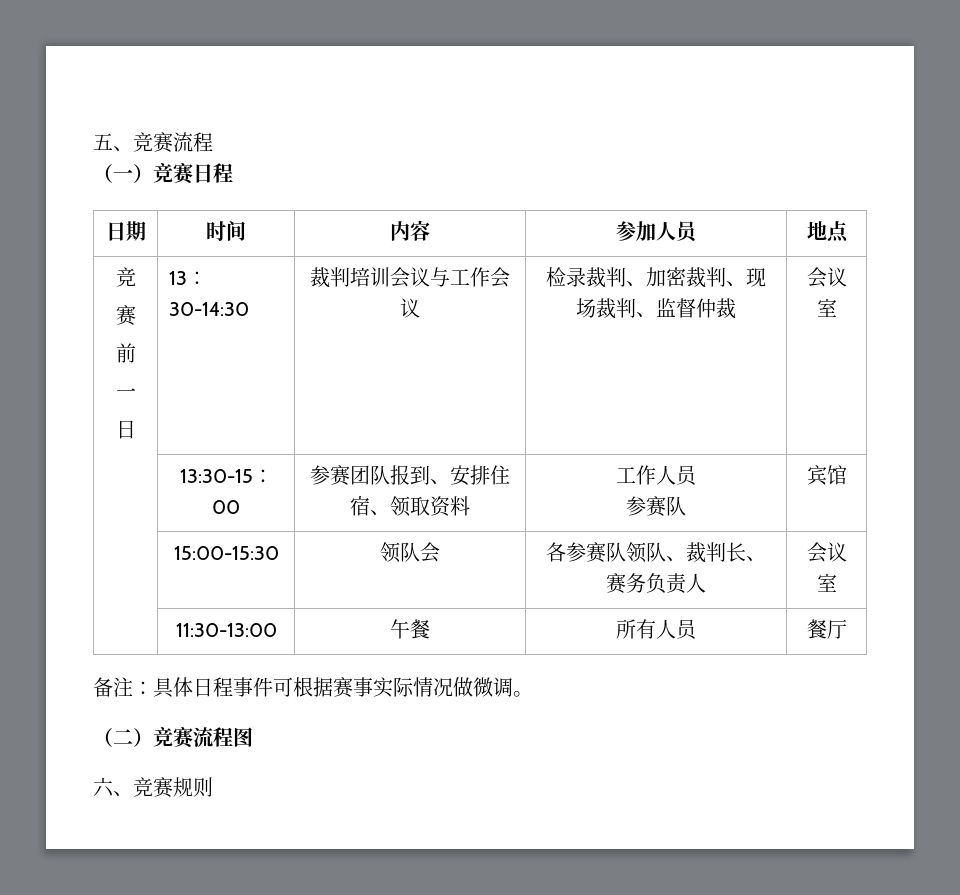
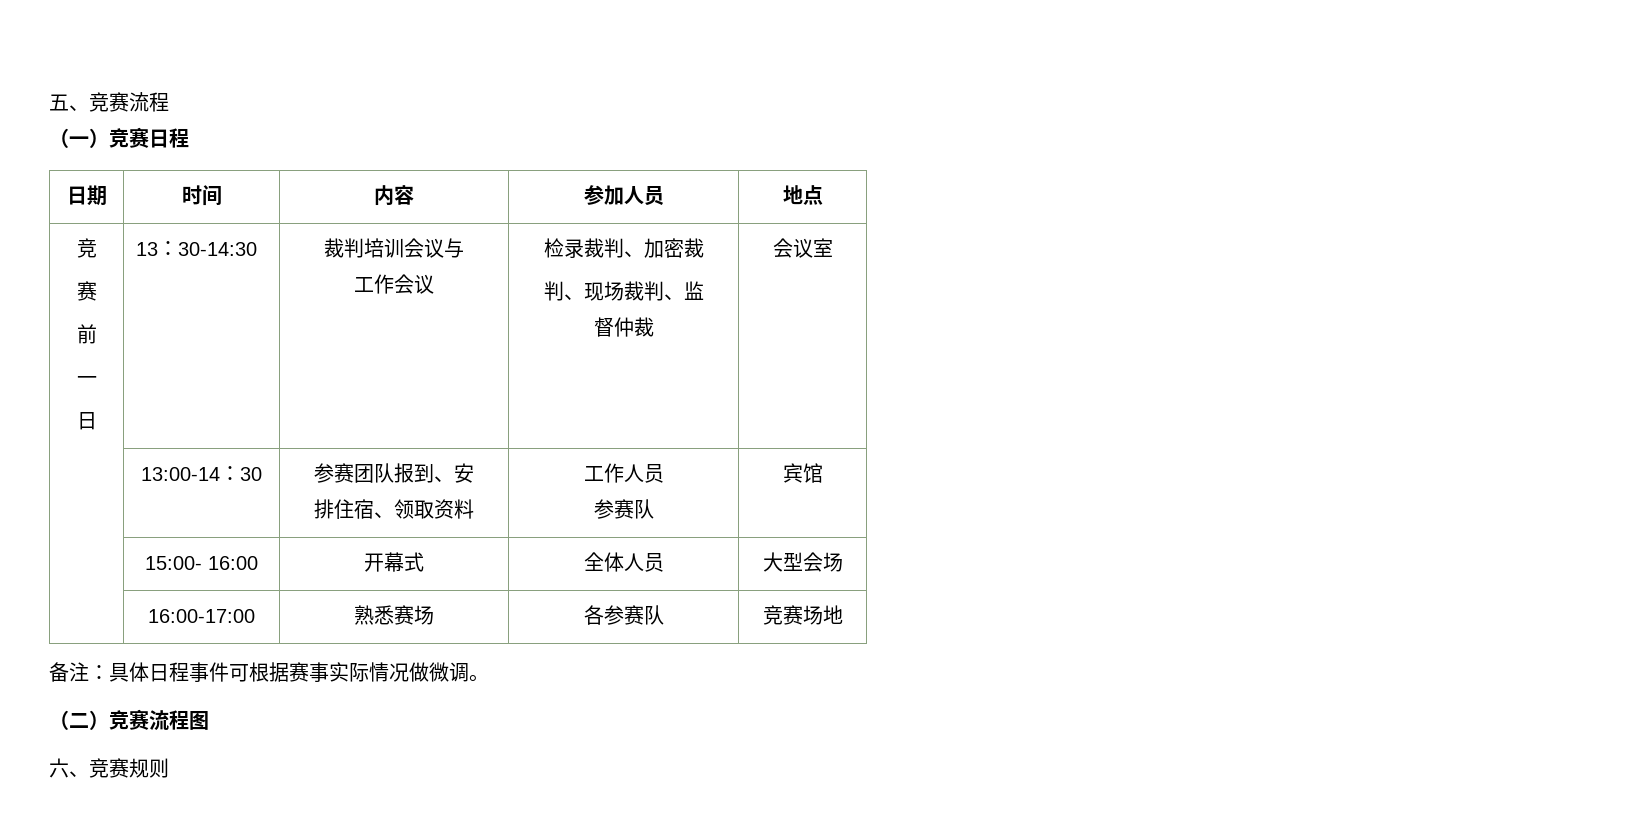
(450, 277) none -> (464, 248) //
(706, 277) none -> (704, 248) //
(676, 307) none -> (704, 290) //
[179,469,273,483] [212,500,240,514] 13:30-15：00 -> [141,466,262,481] 13:00-14：30
(470, 475) none -> (474, 473) //
[173,546,279,560] [380,542,440,563] [546,542,766,563] [606,573,706,594] [806,542,847,563] [816,573,837,592] [175,623,277,637] [390,619,430,639] [616,619,698,640] [806,619,847,639] 15:00-15:30 | 领队会 | 各参赛队领队、裁判长、赛务负责人 | 会议室 // | 11:30-13:00 | 午餐 | 所有人员 | 餐厅 -> [145,556,258,570] [364,552,424,572] [583,552,664,572] [762,552,843,572] [148,609,255,623] [354,605,434,625] [583,605,664,625] [762,605,843,625] 15:00- 16:00 | 开幕式 | 全体人员 | 大型会场 // | 16:00-17:00 | 熟悉赛场 | 各参赛队 | 竞赛场地

